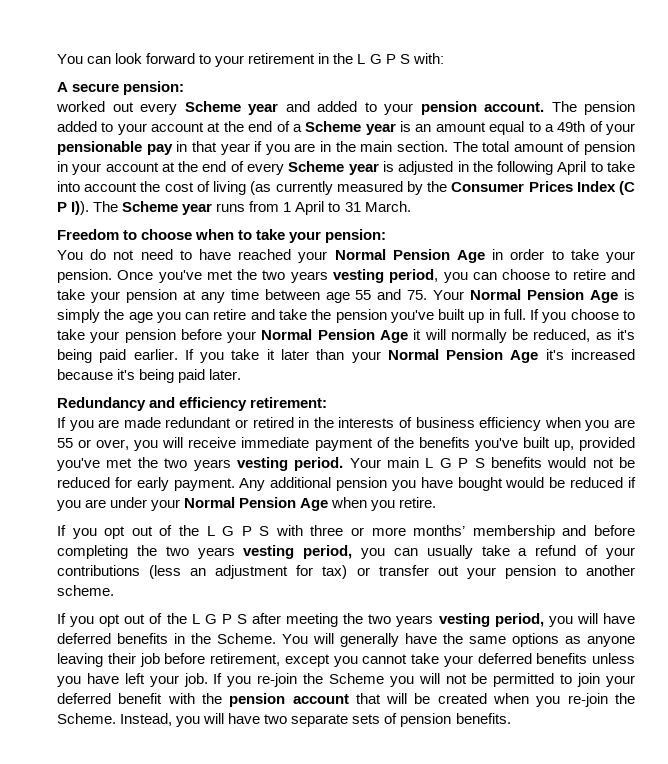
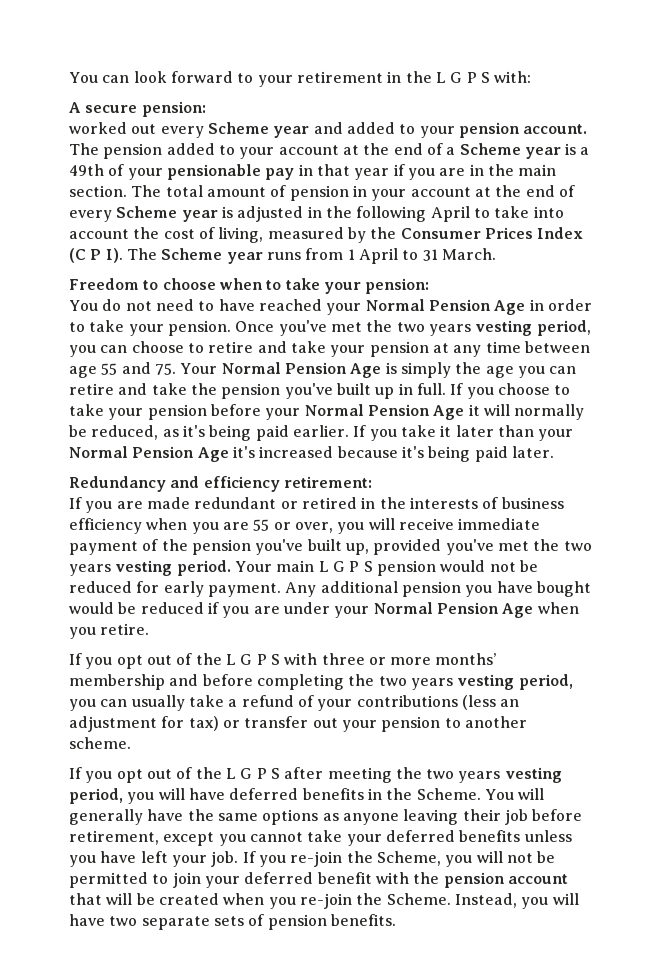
[415,121,541,135] an amount equal to -> (577, 149) none
[213,181,333,195] living (as currently -> [218,227,264,243] living,
[71,201,90,215] I)). -> [105,248,123,263] I).
[418,437,470,448] benefits -> [191,539,251,555] pension
[490,457,542,468] benefits -> [376,560,436,576] pension
[328,673,384,684] Scheme -> [376,851,441,866] Scheme,

